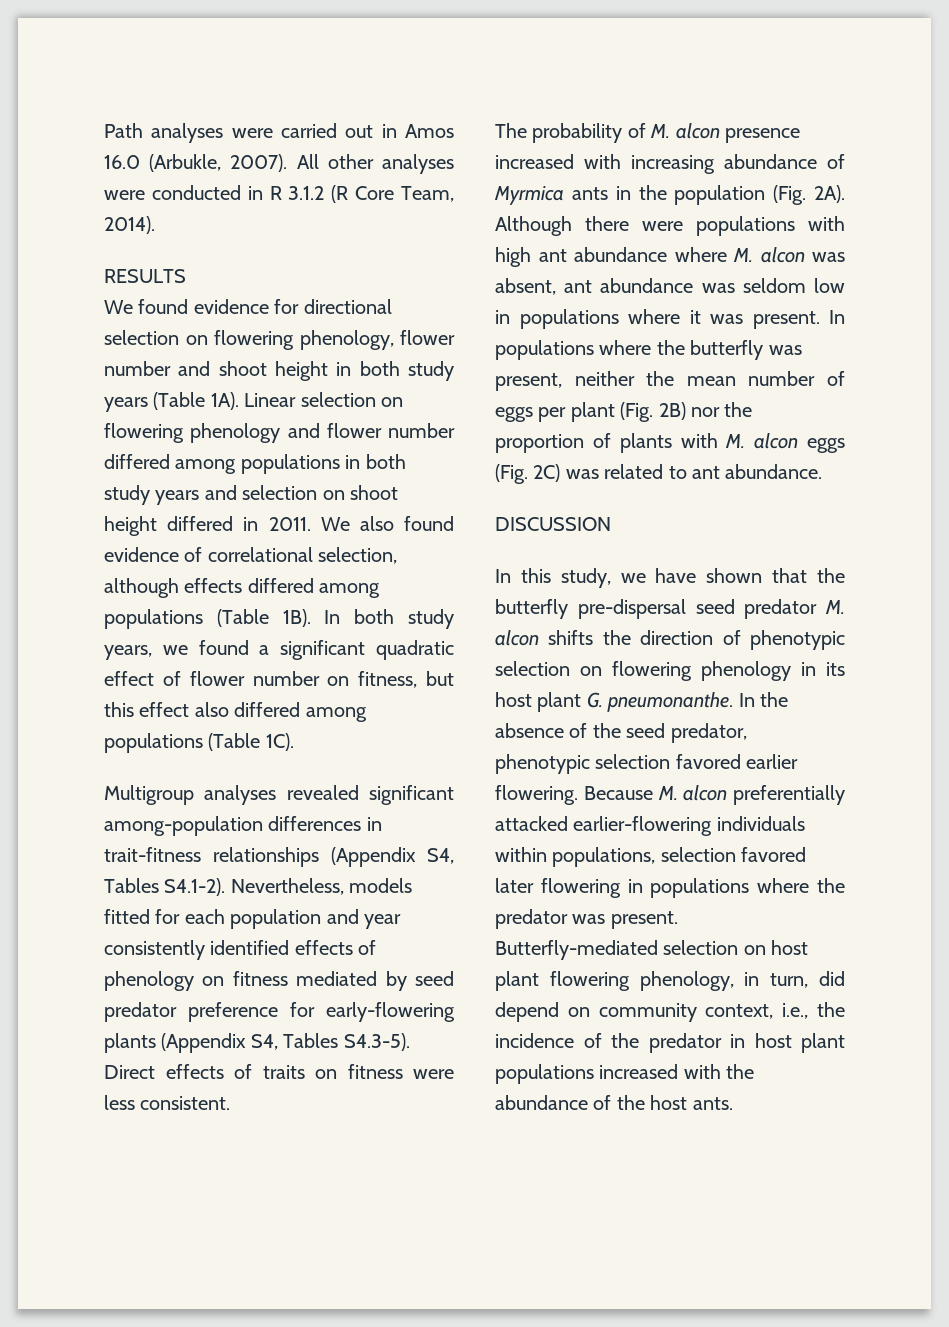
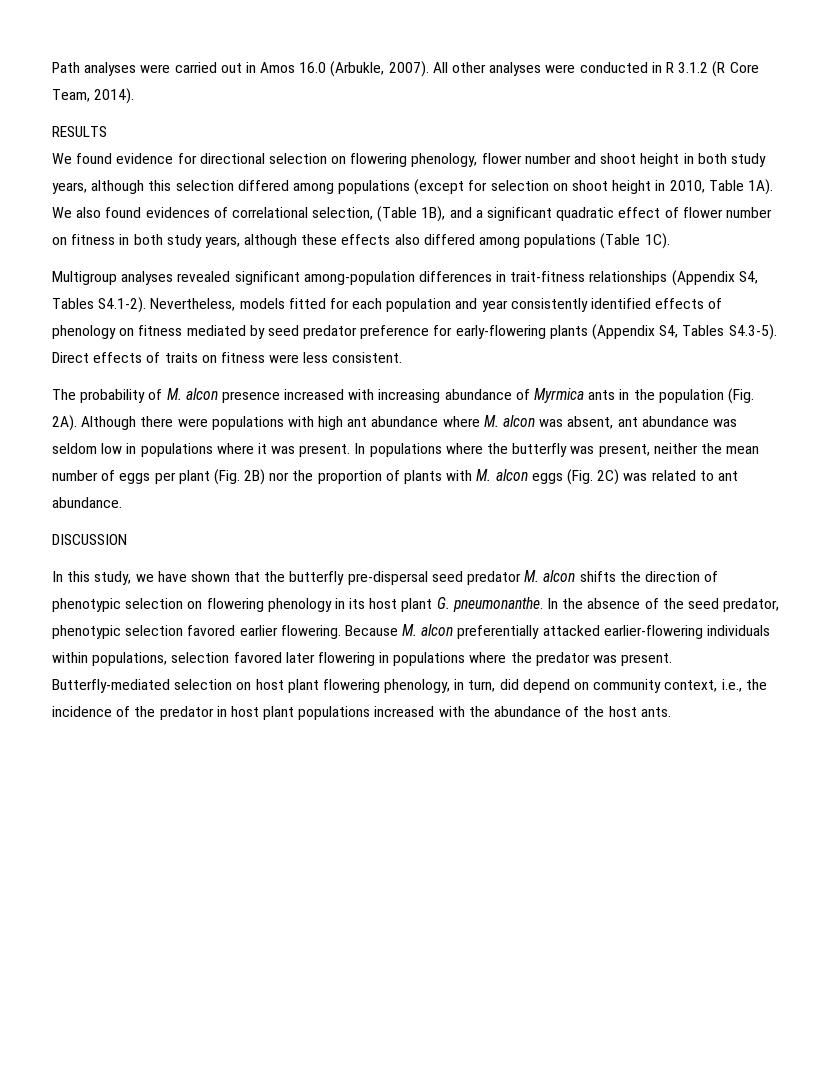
[104,392,403,412] [104,423,455,443] [104,454,406,474] [104,485,398,505] [104,516,311,536] years (Table 1A). Linear selection on flowering phenology and flower number differed among populations in both study years and selection on shoot height differed in 2011. -> [52,179,773,195] years, although this selection differed among populations (except for selection on shoot height in 2010, Table 1A).
[104,547,179,562] evidence -> [145,207,210,218] evidences
[104,578,381,598] [104,609,454,629] [104,640,249,660] although effects differed among populations (Table 1B). In both study years, we found -> [377,206,472,222] (Table 1B), and
[358,671,455,688] [104,702,190,717] fitness, but this effect -> [71,234,391,248] fitness in both study years, although these effects

